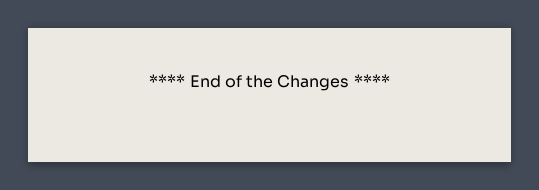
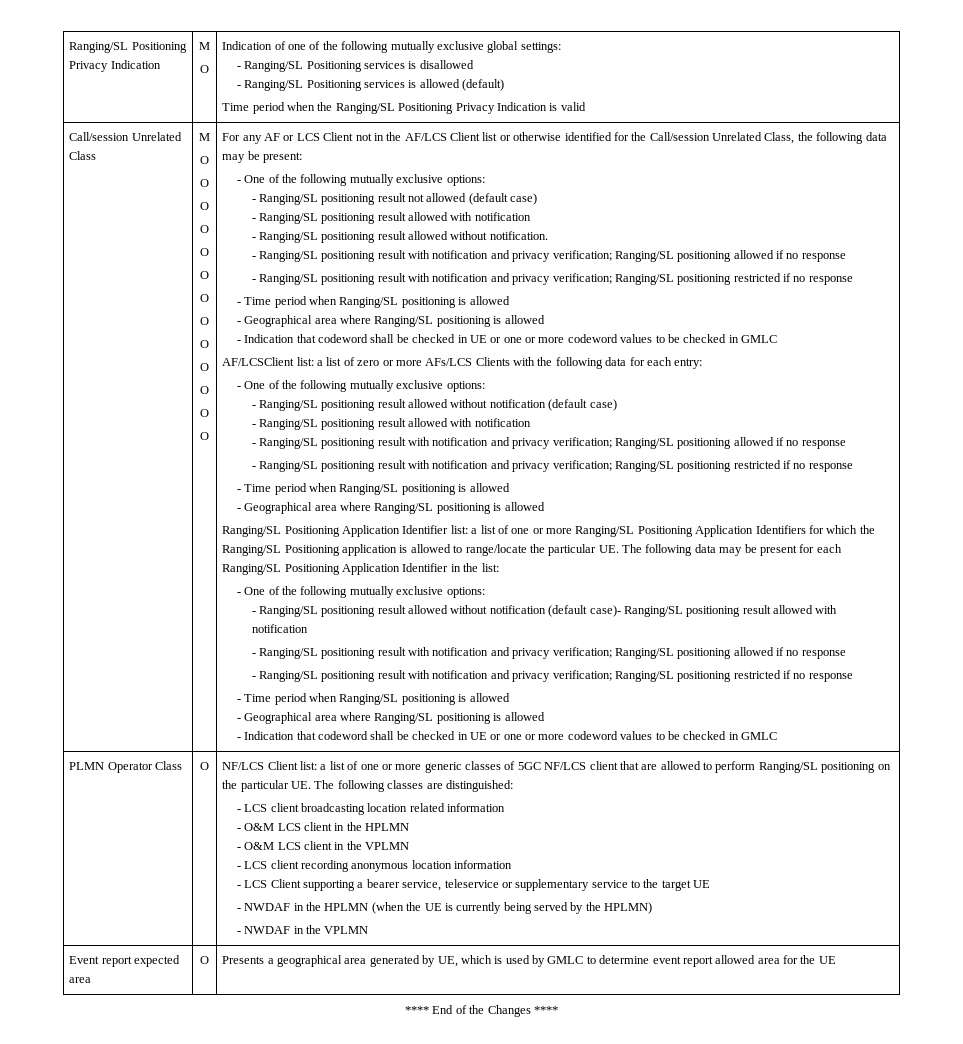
(149, 80) none -> [69,42,187,53] [69,60,161,72] [199,42,210,50] [200,65,209,73] [222,41,561,53] [236,60,474,72] [236,79,505,91] [222,102,586,114] [69,132,182,141] [69,151,97,160] [199,133,210,141] [200,156,209,164] [200,179,209,187] [200,202,209,210] [200,225,209,233] [200,248,209,256] [200,271,209,279] [200,294,209,302] [200,317,209,325] [200,340,209,348] [200,363,209,371] [200,386,209,394] [200,409,209,417] [200,432,209,440] [222,132,887,144] [222,151,303,163] [236,174,485,186] [251,193,538,205] [251,212,531,224] [251,231,548,243] [251,250,846,262] [251,273,853,285] [236,296,510,308] [236,315,545,327] [236,334,778,343] [222,357,703,369] [236,380,485,392] [251,399,617,411] [251,418,531,430] [251,437,846,449] [251,460,853,472] [236,483,510,495] [236,502,545,514] [222,525,875,537] [222,544,842,556] [222,563,499,575] [236,586,485,598] [251,605,838,617] [251,624,308,633] [251,647,846,659] [251,670,853,682] [236,693,510,705] [236,712,545,724] [236,731,778,740] [69,761,183,773] [200,762,209,770] [222,761,891,773] [222,780,513,792] [236,803,506,815] [236,822,410,831] [236,841,410,850] [236,860,513,872] [236,879,711,891] [236,902,653,914] [236,925,369,934] [69,955,181,967] [69,977,92,983] [200,956,209,964] [222,955,836,967] Ranging/SL Positioning Privacy Indication | M // O | Indication of one of the following mutually exclusive global settings: // - Ranging/SL Positioning services is disallowed // - Ranging/SL Positioning services is allowed (default) // Time period when the Ranging/SL Positioning Privacy Indication is valid // Call/session Unrelated Class | M // O // O // O // O // O // O // O // O // O // O // O // O // O | For any AF or LCS Client not in the AF/LCS Client list or otherwise identified for the Call/session Unrelated Class, the following data may be present: // - One of the following mutually exclusive options: // - Ranging/SL positioning result not allowed (default case) // - Ranging/SL positioning result allowed with notification // - Ranging/SL positioning result allowed without notification. // - Ranging/SL positioning result with notification and privacy verification; Ranging/SL positioning allowed if no response // - Ranging/SL positioning result with notification and privacy verification; Ranging/SL positioning restricted if no response // - Time period when Ranging/SL positioning is allowed // - Geographical area where Ranging/SL positioning is allowed // - Indication that codeword shall be checked in UE or one or more codeword values to be checked in GMLC // AF/LCSClient list: a list of zero or more AFs/LCS Clients with the following data for each entry: // - One of the following mutually exclusive options: // - Ranging/SL positioning result allowed without notification (default case) // - Ranging/SL positioning result allowed with notification // - Ranging/SL positioning result with notification and privacy verification; Ranging/SL positioning allowed if no response // - Ranging/SL positioning result with notification and privacy verification; Ranging/SL positioning restricted if no response // - Time period when Ranging/SL positioning is allowed // - Geographical area where Ranging/SL positioning is allowed // Ranging/SL Positioning Application Identifier list: a list of one or more Ranging/SL Positioning Application Identifiers for which the Ranging/SL Positioning application is allowed to range/locate the particular UE. The following data may be present for each Ranging/SL Positioning Application Identifier in the list: // - One of the following mutually exclusive options: // - Ranging/SL positioning result allowed without notification (default case)- Ranging/SL positioning result allowed with notification // - Ranging/SL positioning result with notification and privacy verification; Ranging/SL positioning allowed if no response // - Ranging/SL positioning result with notification and privacy verification; Ranging/SL positioning restricted if no response // - Time period when Ranging/SL positioning is allowed // - Geographical area where Ranging/SL positioning is allowed // - Indication that codeword shall be checked in UE or one or more codeword values to be checked in GMLC // PLMN Operator Class | O | NF/LCS Client list: a list of one or more generic classes of 5GC NF/LCS client that are allowed to perform Ranging/SL positioning on the particular UE. The following classes are distinguished: // - LCS client broadcasting location related information // - O&M LCS client in the HPLMN // - O&M LCS client in the VPLMN // - LCS client recording anonymous location information // - LCS Client supporting a bearer service, teleservice or supplementary service to the target UE // - NWDAF in the HPLMN (when the UE is currently being served by the HPLMN) // - NWDAF in the VPLMN // Event report expected area | O | Presents a geographical area generated by UE, which is used by GMLC to determine event report allowed area for the UE //

